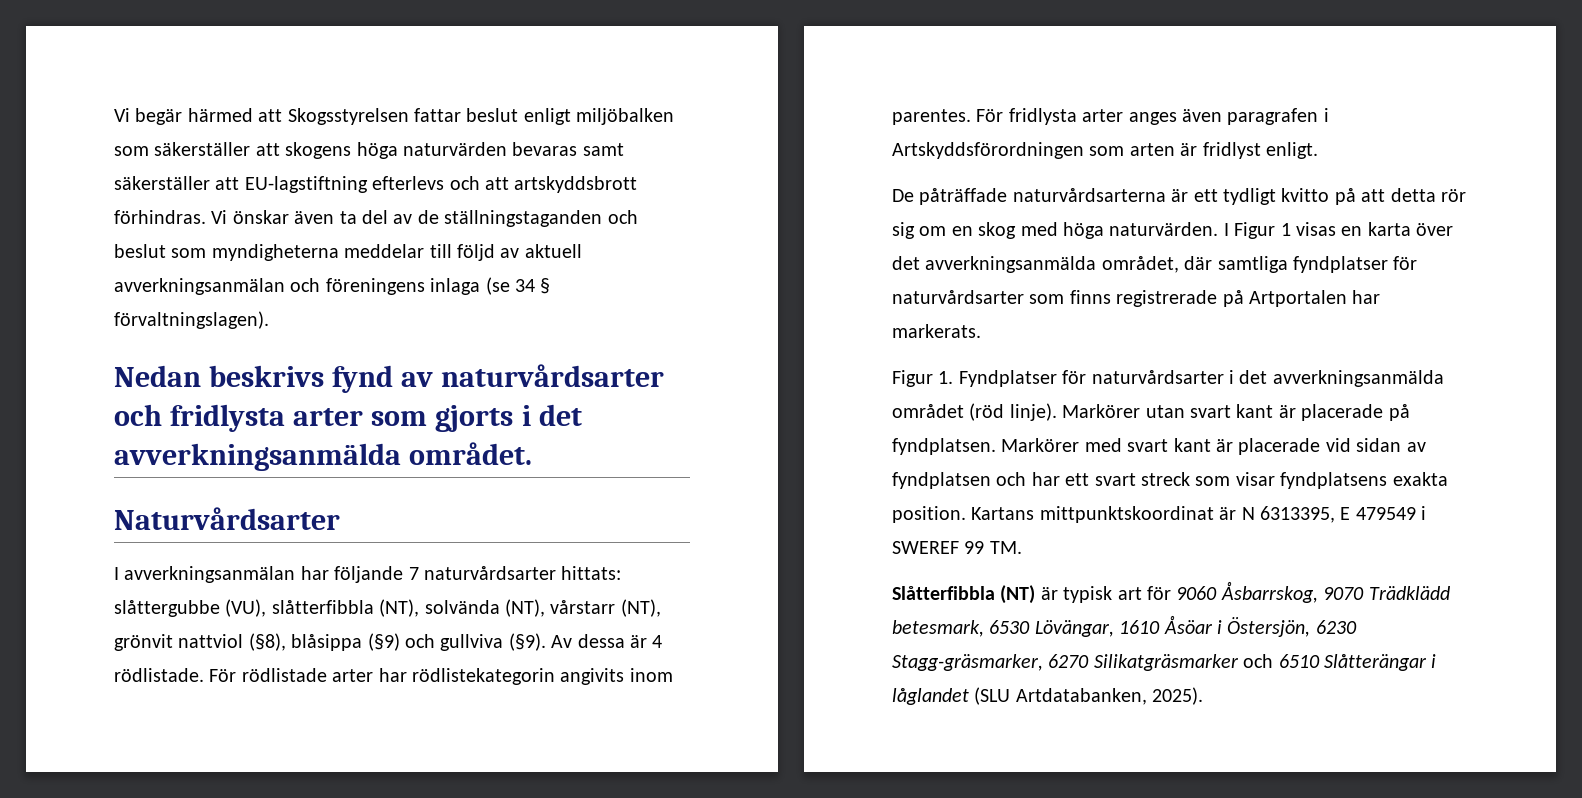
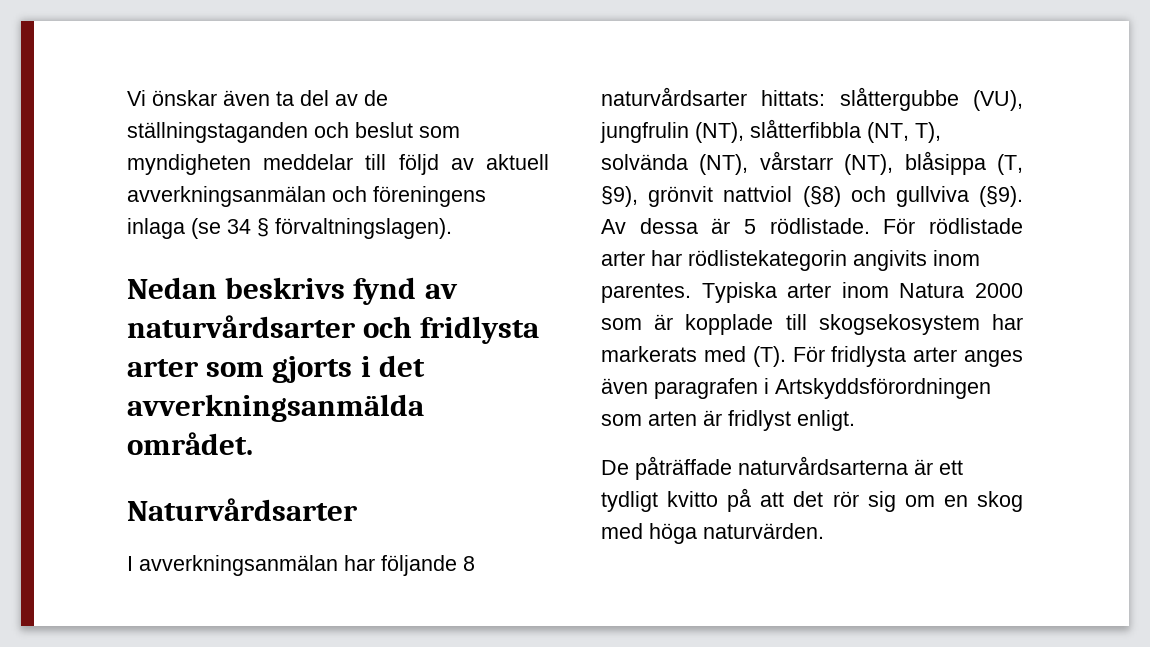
[114,108,675,125] [114,142,624,159] [114,176,638,193] [114,210,228,224] Vi begär härmed att Skogsstyrelsen fattar beslut enligt miljöbalken som säkerställer att skogens höga naturvärden bevaras samt säkerställer att EU-lagstiftning efterlevs och att artskyddsbrott förhindras. Vi -> [127,90,146,106] Vi
[211,244,339,261] myndigheterna -> [127,154,251,175] myndigheten
[408,567,419,580] 7 -> [463,556,475,571] 8
[271,599,661,617] [114,633,400,651] slåtterfibbla (NT), solvända (NT), vårstarr (NT), grönvit nattviol (§8), blåsippa (§9) -> [600,119,941,143] [601,151,1023,175] [601,186,841,207] jungfrulin (NT), slåtterfibbla (NT, T), solvända (NT), vårstarr (NT), blåsippa (T, §9), grönvit nattviol (§8)
[652,635,663,648] 4 -> [744,219,756,234] 5
(971, 117) none -> [701,282,1023,303] [601,314,1023,335] [601,346,786,367] Typiska arter inom Natura 2000 som är kopplade till skogsekosystem har markerats med (T).
[1390,188,1436,202] detta -> [793,491,824,507] det
[1223,222,1454,239] [892,256,1418,273] [892,290,1381,307] [892,324,981,338] [892,370,1444,387] [892,403,1410,421] [892,438,1426,455] [892,472,1448,489] [892,506,1427,523] [892,541,1022,554] [892,581,1450,604] [892,615,1357,637] [892,654,1437,671] [892,687,1204,705] I Figur 1 visas en karta över det avverkningsanmälda området, där samtliga fyndplatser för naturvårdsarter som finns registrerade på Artportalen har markerats. // Figur 1. Fyndplatser för naturvårdsarter i det avverkningsanmälda området (röd linje). Markörer utan svart kant är placerade på fyndplatsen. Markörer med svart kant är placerade vid sidan av fyndplatsen och har ett svart streck som visar fyndplatsens exakta position. Kartans mittpunktskoordinat är N 6313395, E 479549 i SWEREF 99 TM. // Slåtterfibbla (NT) är typisk art för 9060 Åsbarrskog, 9070 Trädklädd betesmark, 6530 Lövängar, 1610 Åsöar i Östersjön, 6230 Stagg-gräsmarker, 6270 Silikatgräsmarker och 6510 Slåtterängar i låglandet (SLU Artdatabanken, 2025). -> (824, 531) none

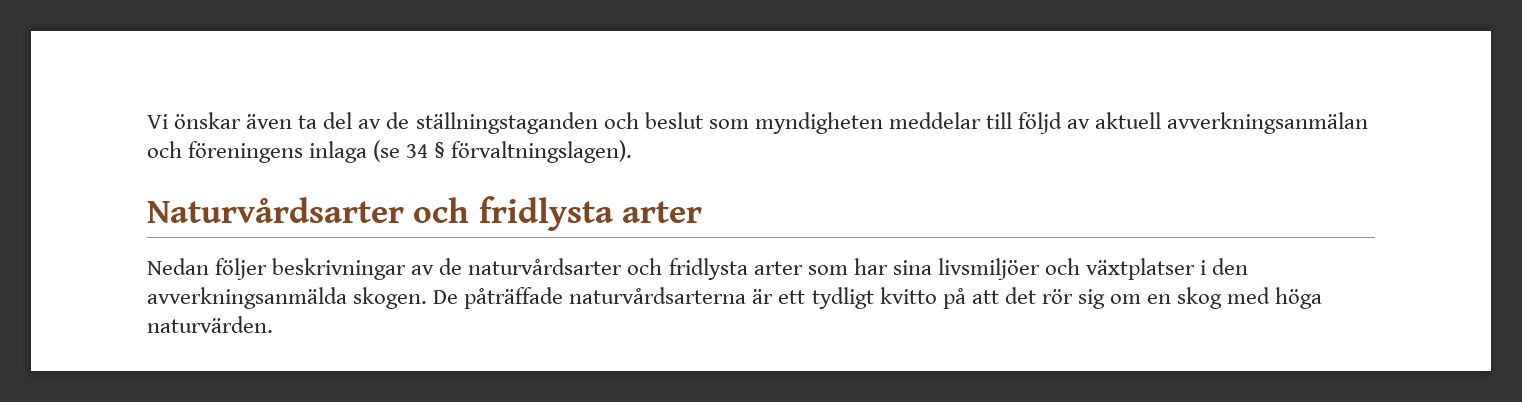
[127,277,458,305] Nedan beskrivs fynd av -> [147,196,703,231] [147,258,463,280] Naturvårdsarter och fridlysta arter // Nedan följer beskrivningar av de
[272,355,425,383] [127,394,424,422] [127,432,253,455] [127,498,358,521] [127,555,475,576] [601,87,1023,111] [600,119,941,143] [601,151,1023,175] [601,186,1023,207] [601,218,1023,234] [601,250,980,271] [601,282,1023,303] [601,314,1023,335] [601,346,1023,367] [601,378,991,399] [601,410,855,431] gjorts i det avverkningsanmälda området. // Naturvårdsarter // I avverkningsanmälan har följande 8 naturvårdsarter hittats: slåttergubbe (VU), jungfrulin (NT), slåtterfibbla (NT, T), solvända (NT), vårstarr (NT), blåsippa (T, §9), grönvit nattviol (§8) och gullviva (§9). Av dessa är 5 rödlistade. För rödlistade arter har rödlistekategorin angivits inom parentes. Typiska arter inom Natura 2000 som är kopplade till skogsekosystem har markerats med (T). För fridlysta arter anges även paragrafen i Artskyddsförordningen som arten är fridlyst enligt. // -> [853,258,1249,280] [147,287,428,309] har sina livsmiljöer och växtplatser i den avverkningsanmälda skogen.

